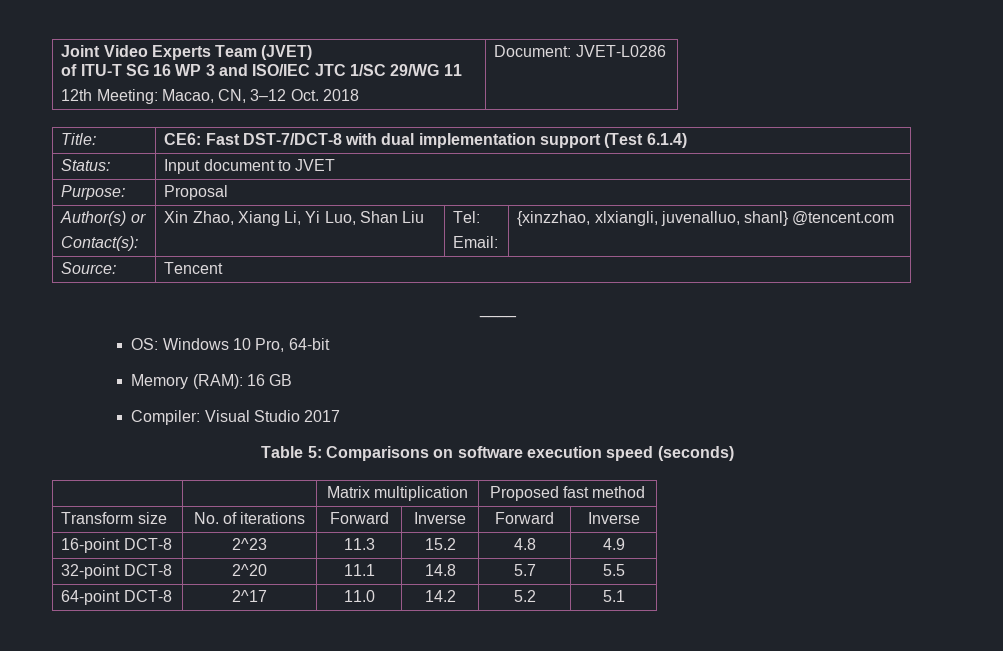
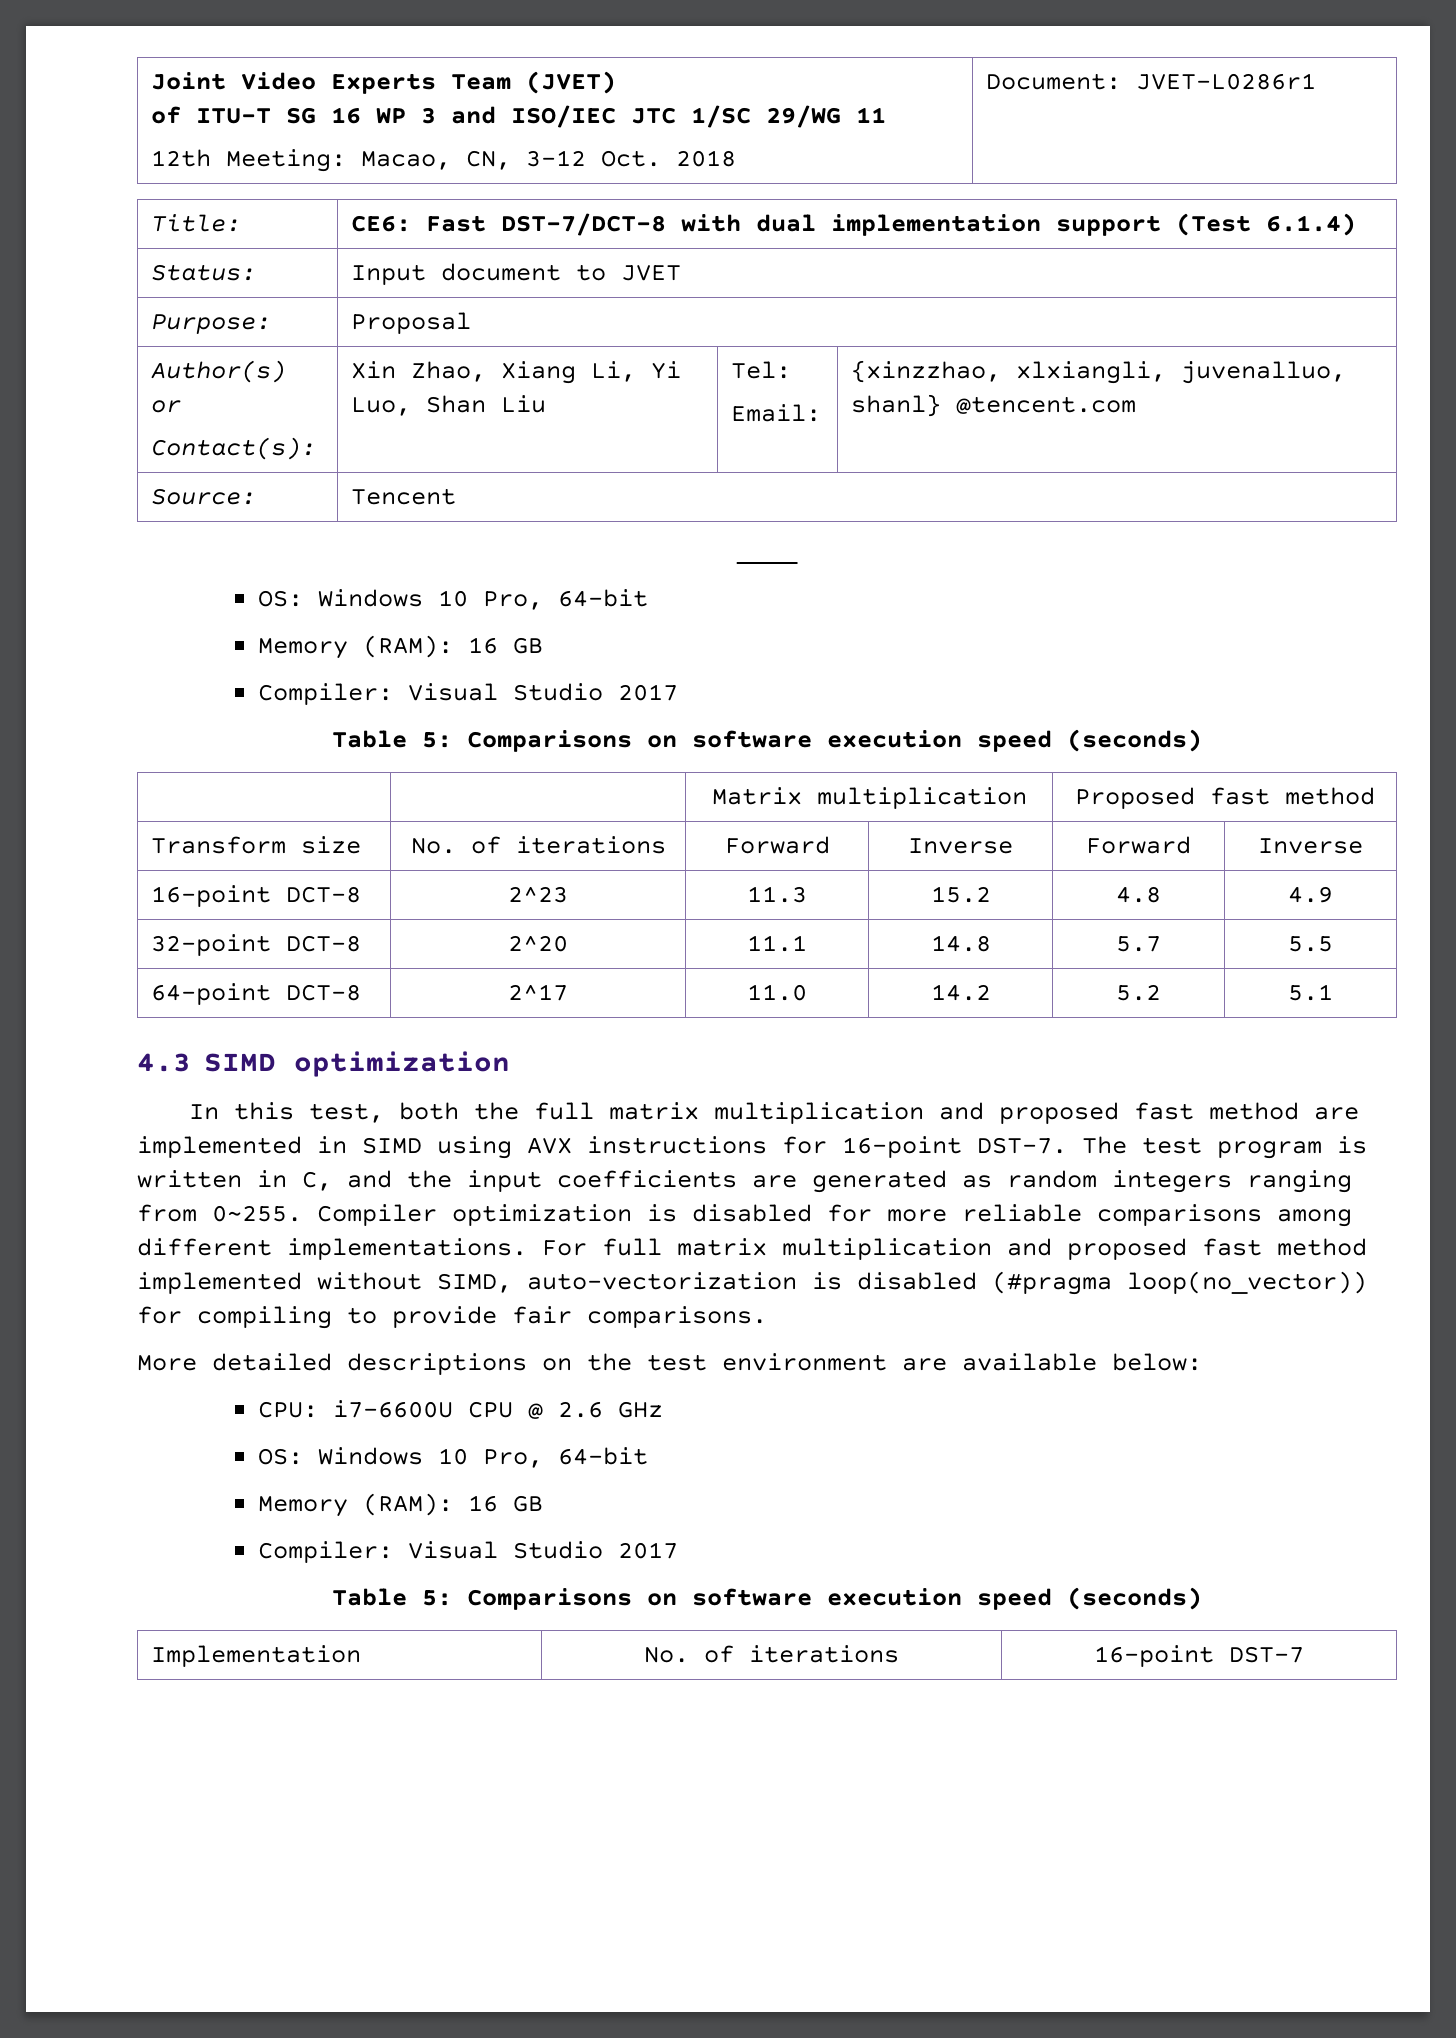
[575,45,666,57] JVET-L0286 -> [1136,73,1317,90] JVET-L0286r1
(625, 596) none -> [137,1051,510,1077] [189,1102,1360,1124] [137,1136,1367,1159] [137,1170,1352,1193] [137,1204,1352,1227] [137,1238,1367,1260] [137,1271,1367,1295] [137,1306,767,1329] [137,1353,1202,1375] [257,1400,663,1419] [257,1447,648,1468] [257,1493,543,1517] [257,1541,678,1563] [332,1587,1202,1610] [151,1645,362,1667] [644,1645,899,1663] [1094,1645,1304,1667] // 4.3 SIMD optimization // In this test, both the full matrix multiplication and proposed fast method are implemented in SIMD using AVX instructions for 16-point DST-7. The test program is written in C, and the input coefficients are generated as random integers ranging from 0~255. Compiler optimization is disabled for more reliable comparisons among different implementations. For full matrix multiplication and proposed fast method implemented without SIMD, auto-vectorization is disabled (#pragma loop(no_vector)) for compiling to provide fair comparisons. // More detailed descriptions on the test environment are available below: // CPU: i7-6600U CPU @ 2.6 GHz // OS: Windows 10 Pro, 64-bit // Memory (RAM): 16 GB // Compiler: Visual Studio 2017 // Table 5: Comparisons on software execution speed (seconds) // Implementation | No. of iterations | 16-point DST-7

